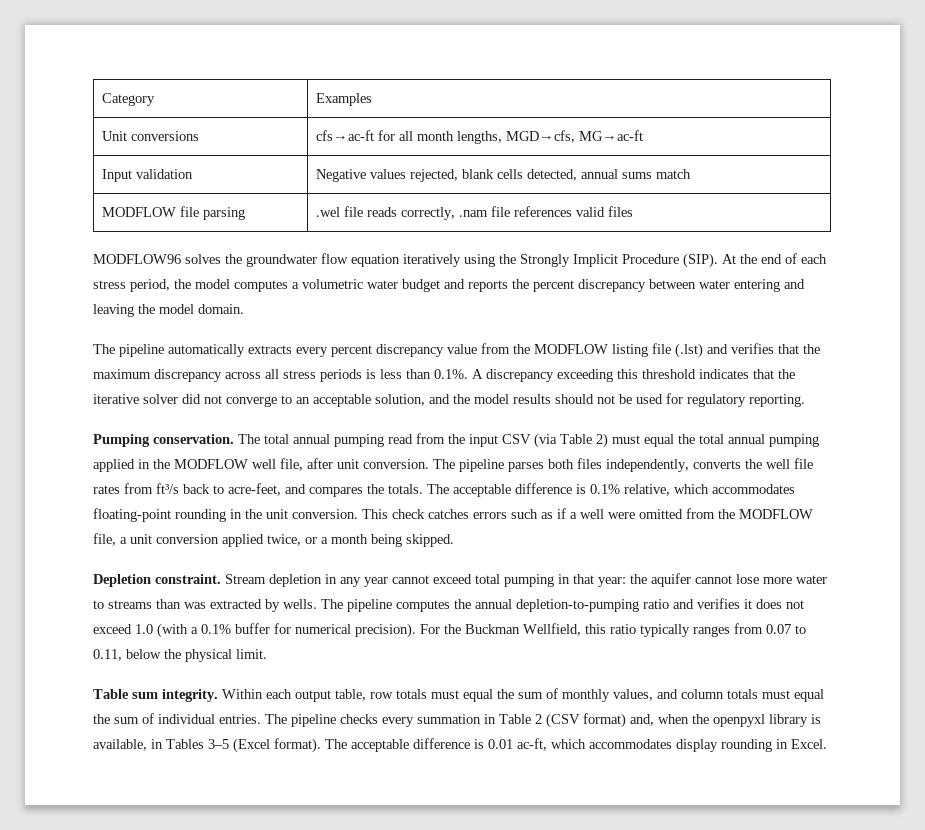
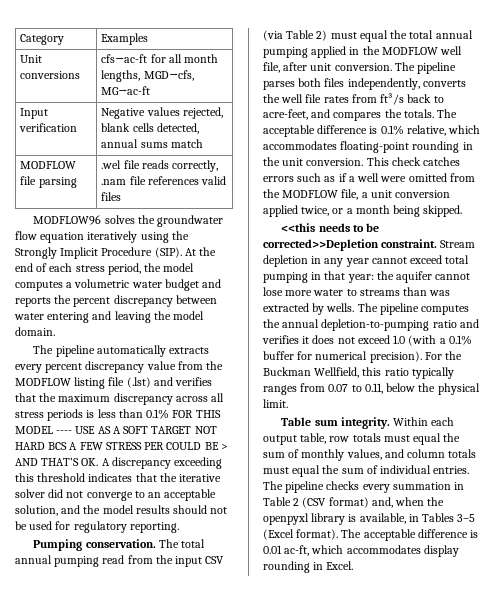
[136,169,194,179] validation -> [19,123,78,132] verification
[434,369,468,379] 0.1%. -> [146,409,221,419] [15,426,217,434] [15,442,228,450] [15,458,99,466] 0.1% FOR THIS MODEL ---- USE AS A SOFT TARGET NOT HARD BCS A FEW STRESS PER COULD BE > AND THAT’S OK.
[93,574,151,587] Depletion -> [281,223,380,232] [263,239,379,251] <<this needs to be corrected>>Depletion

